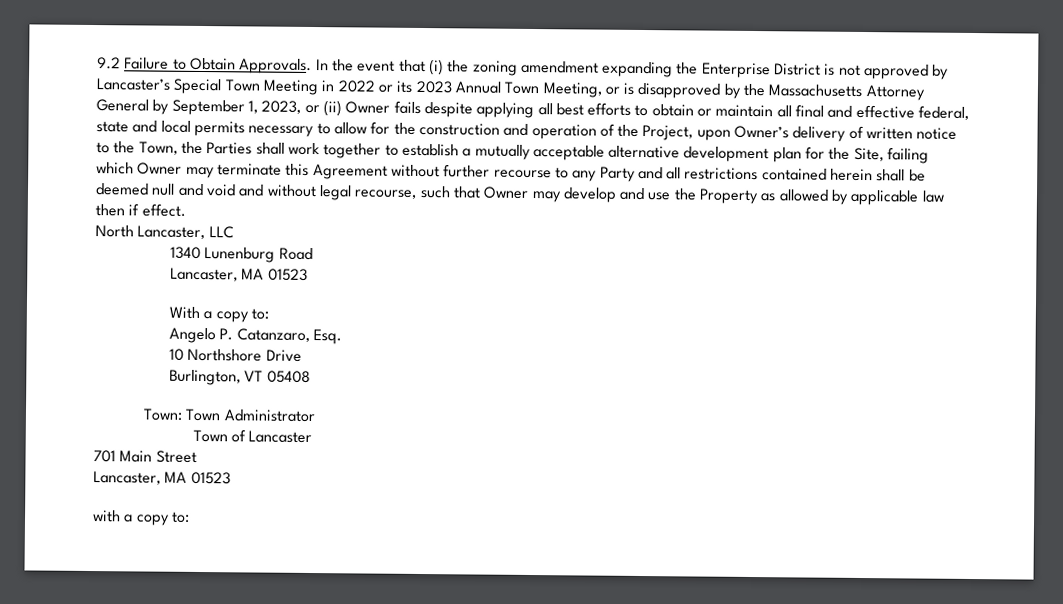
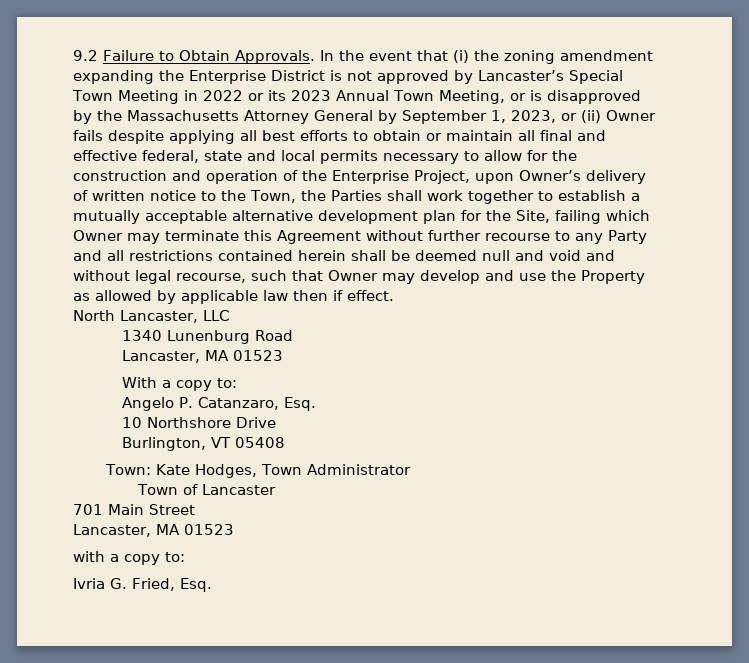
(640, 130) none -> [332,170,409,184] Enterprise
(183, 414) none -> [155,464,257,478] Kate Hodges,
(190, 517) none -> [73,578,212,592] // Ivria G. Fried, Esq.

